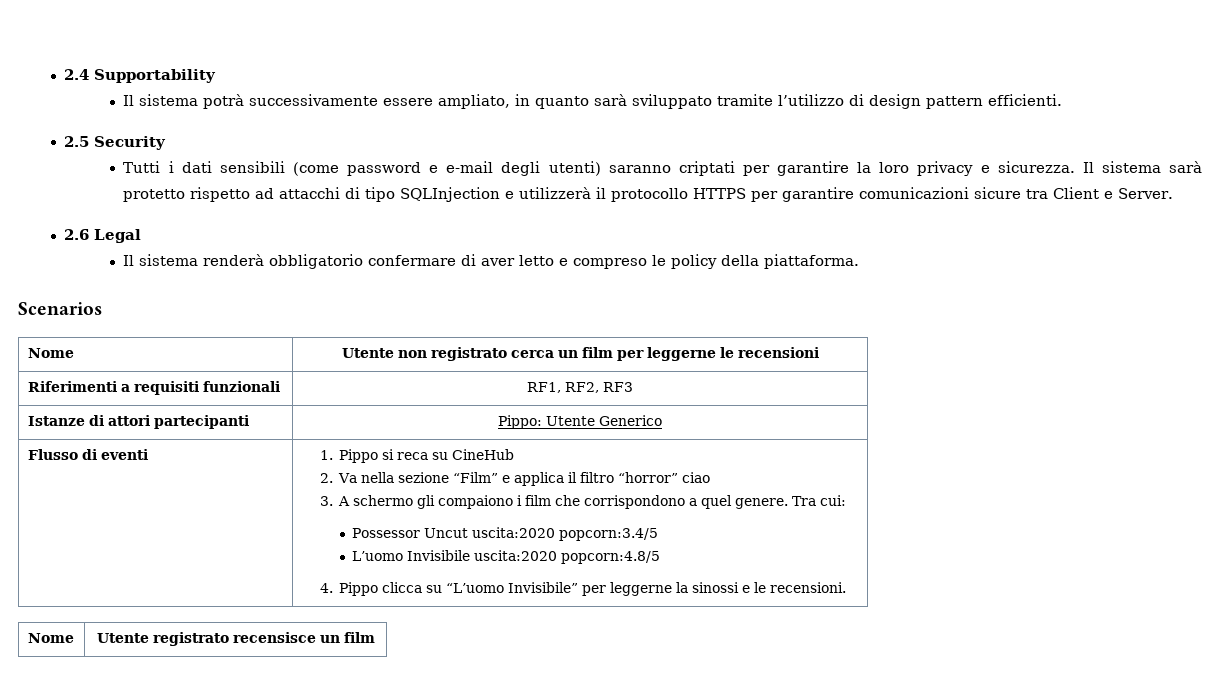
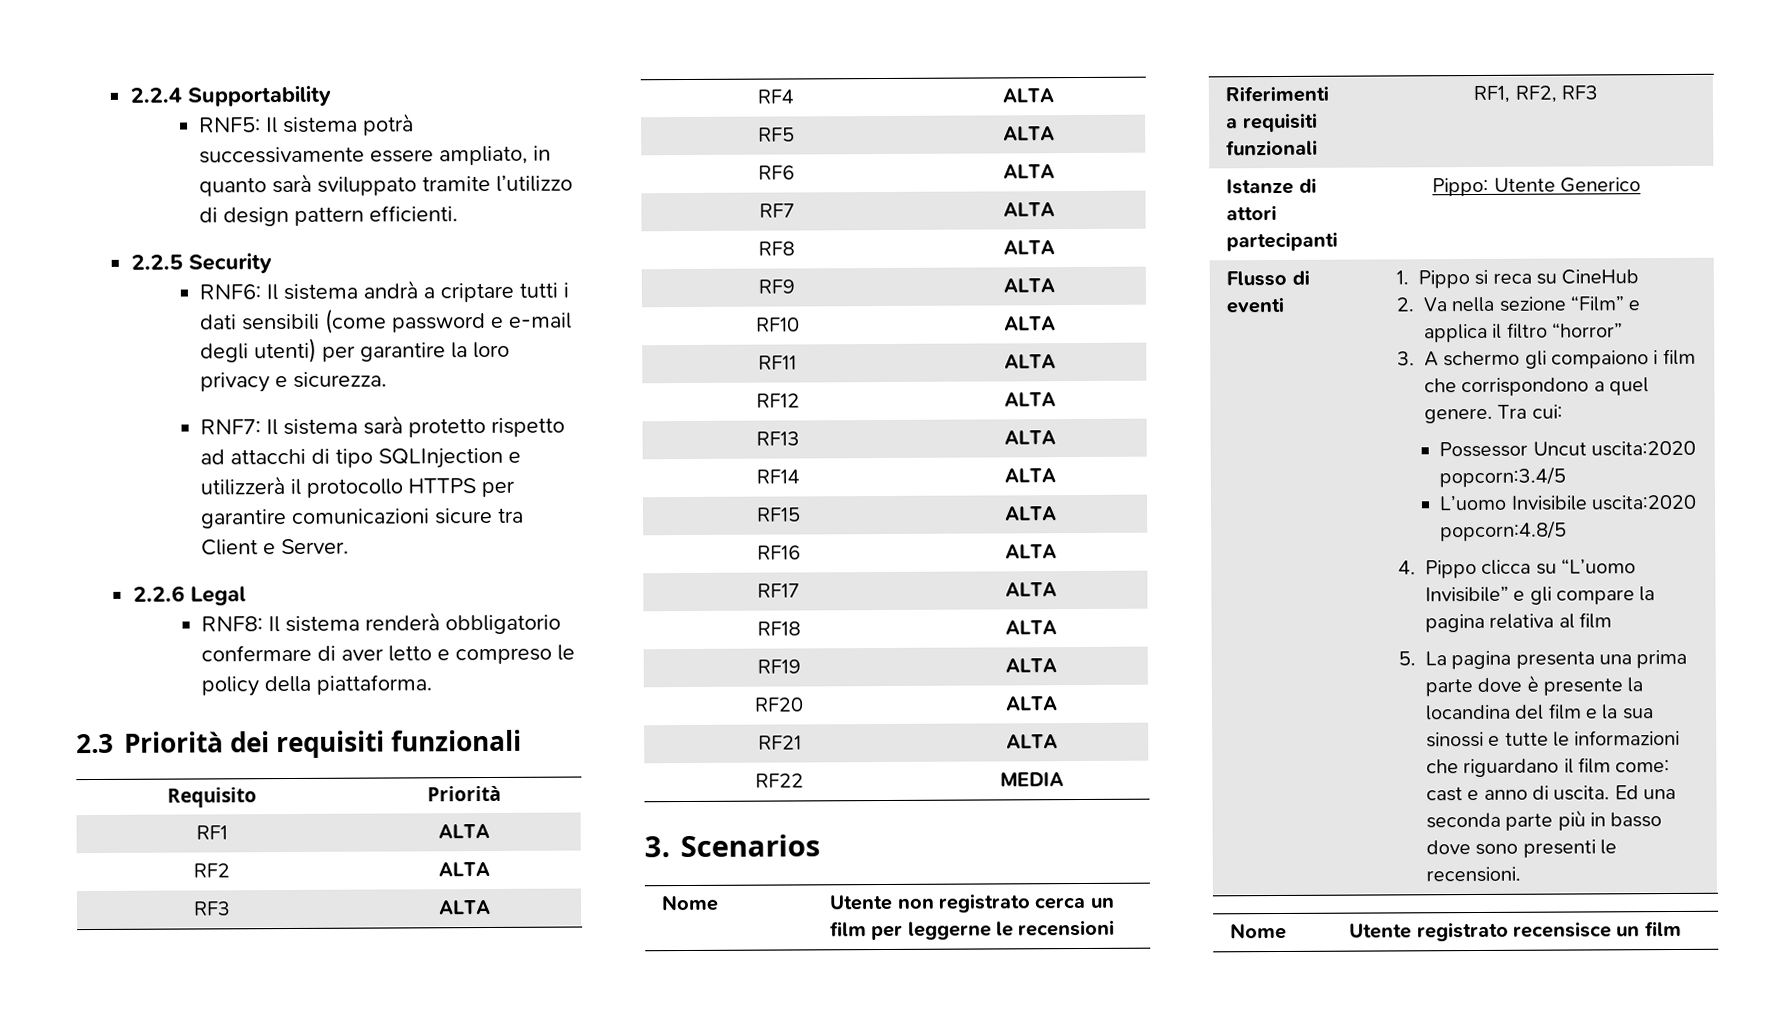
[64,69,90,80] 2.4 -> [130,87,183,103] 2.2.4
(217, 76) none -> [199,117,262,133] RNF5:
[64,136,90,147] 2.5 -> [131,254,184,270] 2.2.5
[123,161,161,173] Tutti -> [199,280,559,303] RNF6: Il sistema andrà a criptare tutti
[608,161,735,176] saranno criptati -> (318, 350) none
(1075, 167) none -> [200,419,262,435] // RNF7:
[64,229,90,240] 2.6 -> [133,585,186,602] 2.2.6
(142, 236) none -> [201,616,264,632] RNF8:
(860, 261) none -> [76,729,523,759] [166,787,257,808] [426,785,501,802] [195,825,228,840] [437,824,490,839] [193,863,230,878] [437,861,490,877] [193,901,231,916] [437,899,491,915] [757,89,794,104] [1001,88,1054,103] [758,127,795,142] [1002,126,1055,141] [758,165,795,180] [1002,164,1055,179] [758,203,795,218] [1002,202,1055,217] [758,241,795,256] [1002,240,1055,255] [758,279,795,294] [1002,278,1055,293] [755,317,800,332] [1003,316,1056,331] [758,355,797,370] [1003,354,1056,369] [755,393,800,408] [1003,392,1056,407] [755,431,800,446] [1003,430,1056,445] [755,469,800,484] [1003,468,1056,483] [755,507,801,522] [1003,506,1057,521] [756,545,801,560] [1004,544,1057,559] [757,583,800,598] [1004,582,1057,597] [756,621,801,636] [1004,620,1057,635] [756,659,801,674] [1004,658,1057,673] [754,697,804,712] [1004,696,1058,711] [757,735,802,750] [1005,734,1058,749] [755,773,804,788] [999,772,1064,787] [644,836,670,858] 2.3 Priorità dei requisiti funzionali // Requisito | Priorità // RF1 | ALTA // RF2 | ALTA // RF3 | ALTA // RF4 | ALTA // RF5 | ALTA // RF6 | ALTA // RF7 | ALTA // RF8 | ALTA // RF9 | ALTA // RF10 | ALTA // RF11 | ALTA // RF12 | ALTA // RF13 | ALTA // RF14 | ALTA // RF15 | ALTA // RF16 | ALTA // RF17 | ALTA // RF18 | ALTA // RF19 | ALTA // RF20 | ALTA // RF21 | ALTA // RF22 | MEDIA // 3.
[682,472,711,483] ciao -> (1624, 330) none
[582,582,751,596] per leggerne la sinossi e -> [1513,586,1656,605] [1424,612,1613,633] [1397,649,1688,670] [1424,675,1644,697] [1425,703,1654,721] [1425,729,1681,748] [1425,757,1671,778] [1425,785,1677,802] [1425,810,1663,831] [1425,839,1596,858] e gli compare la pagina relativa al film // 5. La pagina presenta una prima parte dove è presente la locandina del film e la sua sinossi e tutte le informazioni che riguardano il film come: cast e anno di uscita. Ed una seconda parte più in basso dove sono presenti

